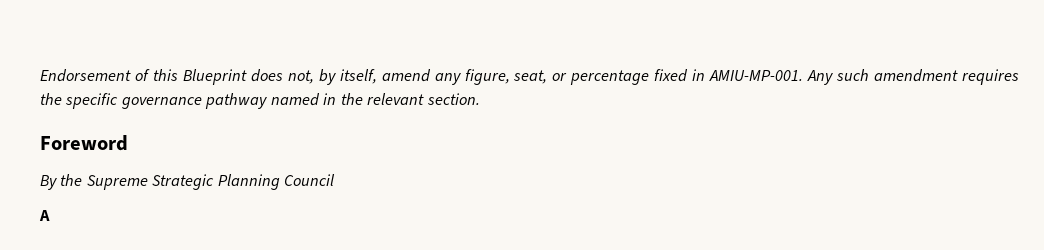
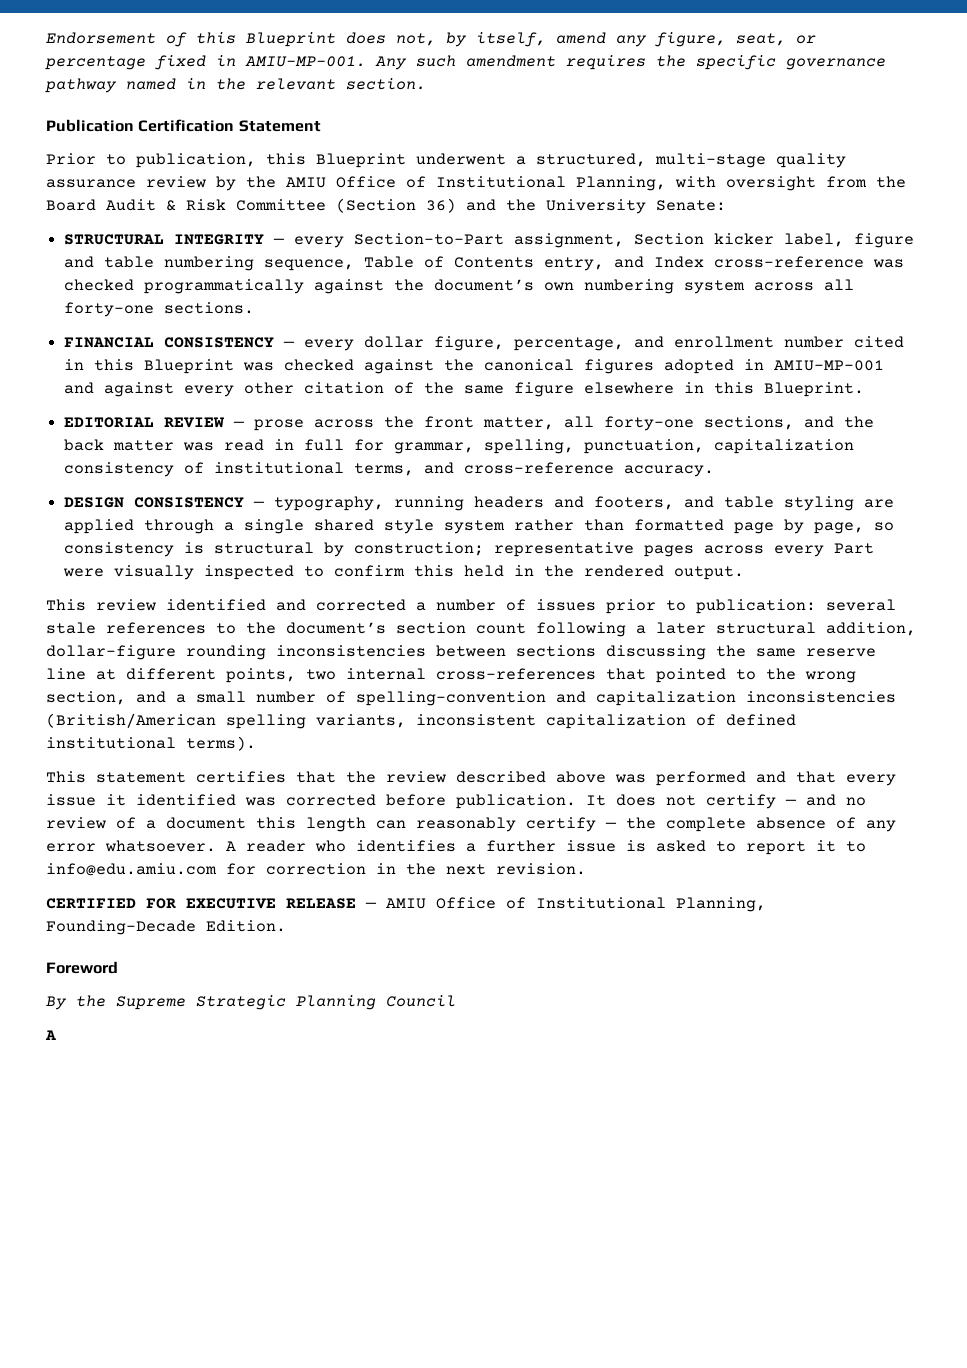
(480, 99) none -> [46,119,321,132] [46,153,846,168] [46,176,906,191] [46,198,726,214] [64,233,915,248] [64,256,905,271] [64,279,855,294] [64,302,255,317] [64,336,905,351] [64,359,885,374] [64,382,865,397] [64,416,875,431] [64,439,855,454] [64,462,715,477] [64,496,895,511] [64,519,895,534] [64,542,875,557] [63,565,745,580] [46,599,896,614] [46,622,916,637] [46,645,876,660] [46,668,856,683] [46,691,896,706] [46,713,796,729] [46,736,256,751] [46,771,896,786] [46,794,866,809] [46,817,896,832] [46,840,866,855] [46,863,586,876] [46,897,766,912] [46,920,286,935] // Publication Certification Statement // Prior to publication, this Blueprint underwent a structured, multi-stage quality assurance review by the AMIU Office of Institutional Planning, with oversight from the Board Audit & Risk Committee (Section 36) and the University Senate: // STRUCTURAL INTEGRITY — every Section-to-Part assignment, Section kicker label, figure and table numbering sequence, Table of Contents entry, and Index cross-reference was checked programmatically against the document’s own numbering system across all forty-one sections. // FINANCIAL CONSISTENCY — every dollar figure, percentage, and enrollment number cited in this Blueprint was checked against the canonical figures adopted in AMIU-MP-001 and against every other citation of the same figure elsewhere in this Blueprint. // EDITORIAL REVIEW — prose across the front matter, all forty-one sections, and the back matter was read in full for grammar, spelling, punctuation, capitalization consistency of institutional terms, and cross-reference accuracy. // DESIGN CONSISTENCY — typography, running headers and footers, and table styling are applied through a single shared style system rather than formatted page by page, so consistency is structural by construction; representative pages across every Part were visually inspected to confirm this held in the rendered output. // This review identified and corrected a number of issues prior to publication: several stale references to the document’s section count following a later structural addition, dollar-figure rounding inconsistencies between sections discussing the same reserve line at different points, two internal cross-references that pointed to the wrong section, and a small number of spelling-convention and capitalization inconsistencies (British/American spelling variants, inconsistent capitalization of defined institutional terms). // This statement certifies that the review described above was performed and that every issue it identified was corrected before publication. It does not certify — and no review of a document this length can reasonably certify — the complete absence of any error whatsoever. A reader who identifies a further issue is asked to report it to info@edu.amiu.com for correction in the next revision. // CERTIFIED FOR EXECUTIVE RELEASE — AMIU Office of Institutional Planning, Founding-Decade Edition.

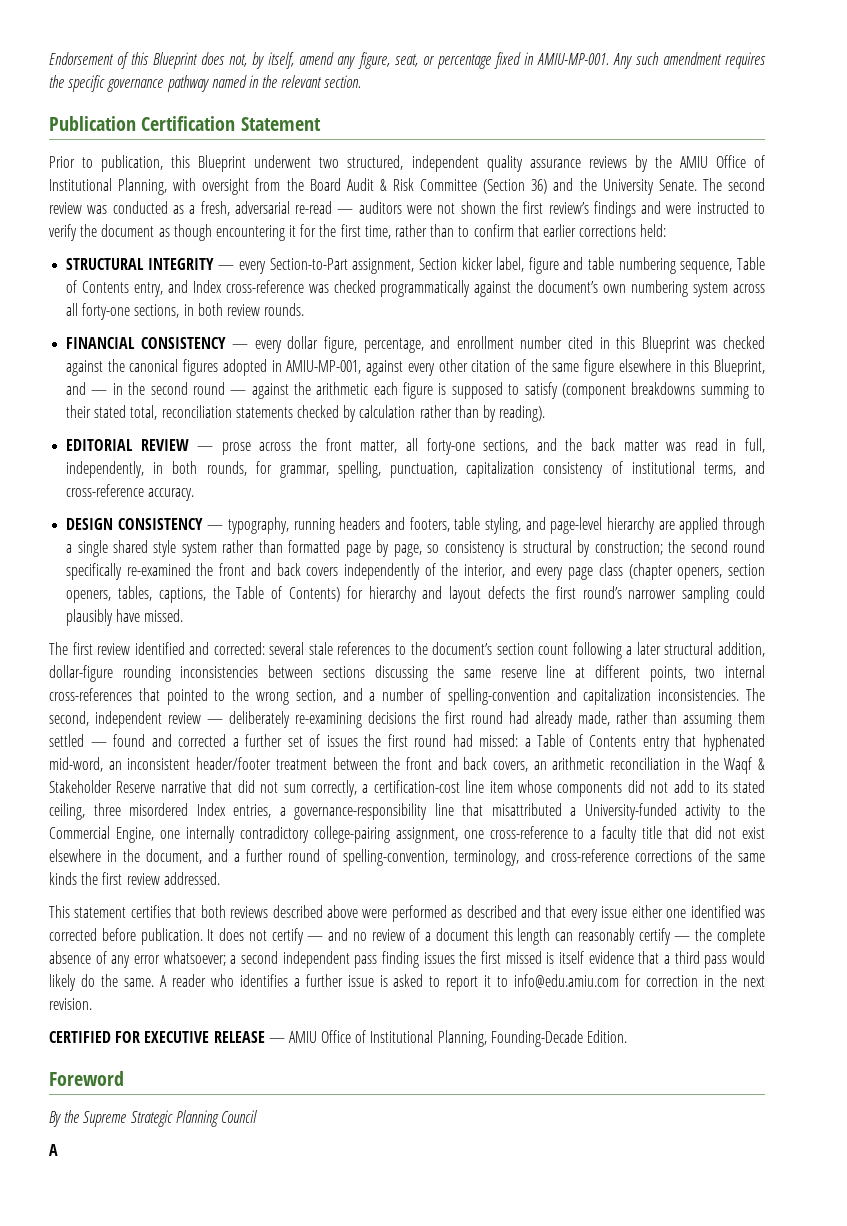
[516,153,766,168] a structured, multi-stage -> [319,155,479,172] two structured, independent
[146,176,206,188] review -> [588,156,627,168] reviews
[656,200,726,211] Senate: -> [658,178,765,191] [49,201,765,218] [49,224,667,241] Senate. The second review was conducted as a fresh, adversarial re-read — auditors were not shown the first review’s findings and were instructed to verify the document as though encountering it for the first time, rather than to confirm that earlier corrections held:
[164,302,255,314] sections. -> [134,303,305,318] sections, in both review rounds.
[774,360,885,371] [64,382,95,394] AMIU-MP-001 and -> [286,360,362,374] AMIU-MP-001,
[764,382,865,397] Blueprint. -> [713,359,765,376] [66,382,766,399] [66,405,546,422] Blueprint, and — in the second round — against the arithmetic each figure is supposed to satisfy (component breakdowns summing to their stated total, reconciliation statements checked by calculation rather than by reading).
[304,439,345,451] full -> [745,438,766,453] [66,461,247,478] full, independently, in both rounds,
[684,496,855,511] and table styling -> [454,517,656,534] table styling, and page-level hierarchy
[494,542,875,557] [63,565,745,580] [46,599,816,614] representative pages across every Part were visually inspected to confirm this held in the rendered output. // This review identified and corrected a number of issues prior to publication: -> [668,540,765,553] [66,563,766,580] [66,586,765,603] [66,609,184,626] [49,642,265,655] the second round specifically re-examined the front and back covers independently of the interior, and every page class (chapter openers, section openers, tables, captions, the Table of Contents) for hierarchy and layout defects the first round’s narrower sampling could plausibly have missed. // The first review identified and corrected:
[196,691,246,703] small -> (376, 696) none
[746,691,896,703] [46,713,796,729] [46,736,256,751] [46,771,746,786] inconsistencies (British/American spelling variants, inconsistent capitalization of defined institutional terms). // This statement certifies that the review described above was performed -> [658,688,765,701] [49,711,765,728] [49,734,765,751] [49,757,766,774] [49,780,766,797] [49,803,765,820] [49,826,765,843] [49,849,765,866] [49,872,220,885] [49,905,517,922] inconsistencies. The second, independent review — deliberately re-examining decisions the first round had already made, rather than assuming them settled — found and corrected a further set of issues the first round had missed: a Table of Contents entry that hyphenated mid-word, an inconsistent header/footer treatment between the front and back covers, an arithmetic reconciliation in the Waqf & Stakeholder Reserve narrative that did not sum correctly, a certification-cost line item whose components did not add to its stated ceiling, three misordered Index entries, a governance-responsibility line that misattributed a University-funded activity to the Commercial Engine, one internally contradictory college-pairing assignment, one cross-reference to a faculty title that did not exist elsewhere in the document, and a further round of spelling-convention, terminology, and cross-reference corrections of the same kinds the first review addressed. // This statement certifies that both reviews described above were performed as described
[106,794,126,806] it -> [631,905,687,918] either one
[105,840,216,852] whatsoever. -> [163,951,765,968] [49,974,154,991] whatsoever; a second independent pass finding issues the first missed is itself evidence that a third pass would likely do the same.

